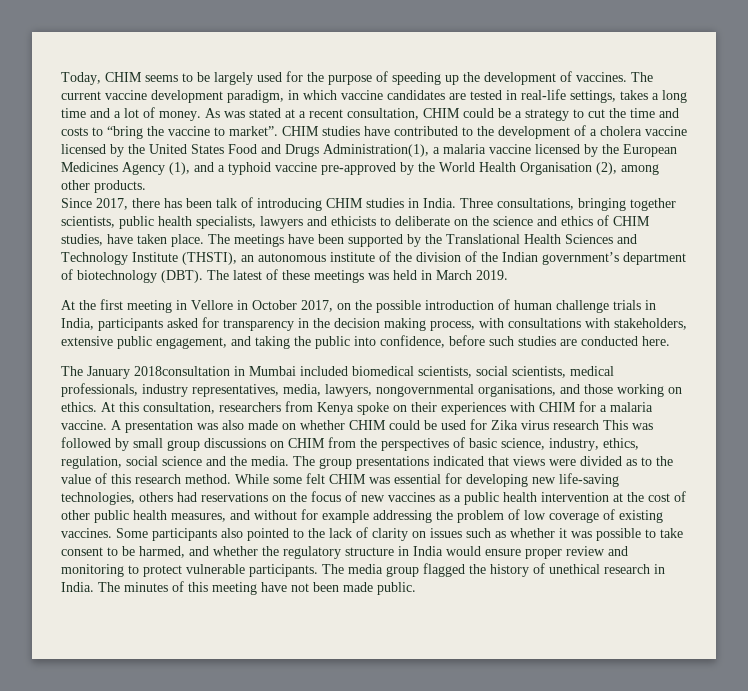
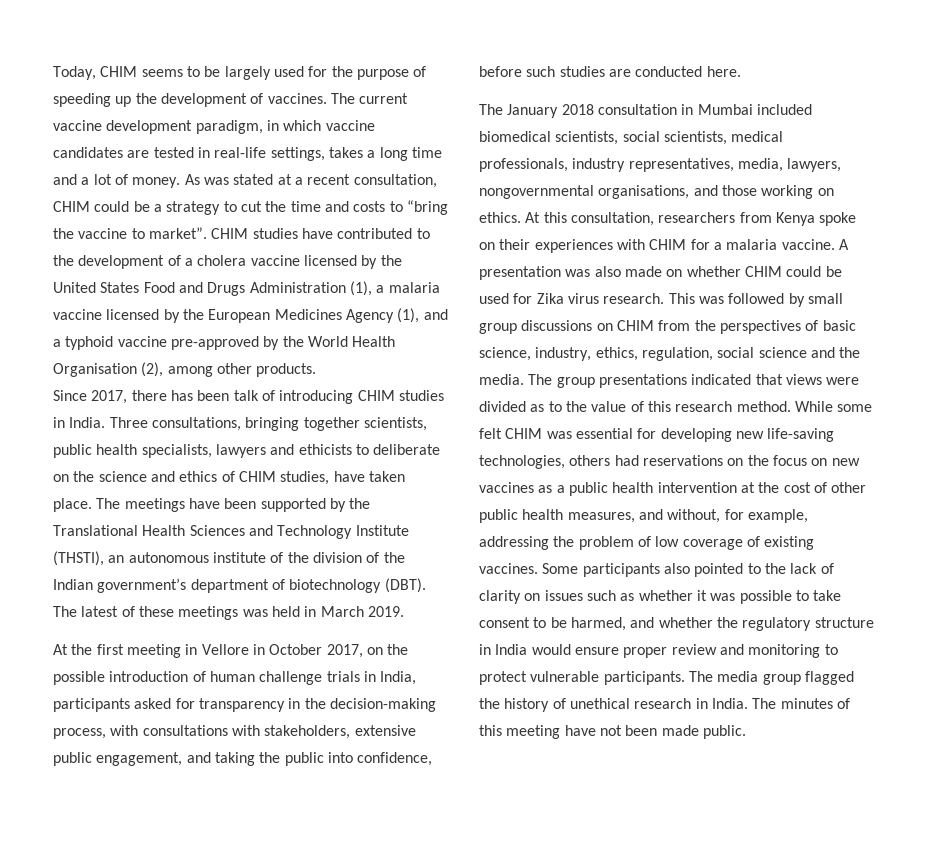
[323,144,429,157] Administration(1), -> [249,281,372,296] Administration (1),
[334,318,426,331] decision making -> [329,698,436,712] decision-making
[134,366,230,376] 2018consultation -> [561,104,677,115] 2018 consultation
[553,420,599,430] research -> [603,293,665,304] research.
[345,491,357,502] of -> [811,458,828,466] on
[254,509,369,523] without for example -> [667,509,808,523] without, for example,

